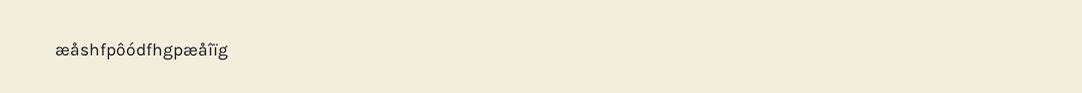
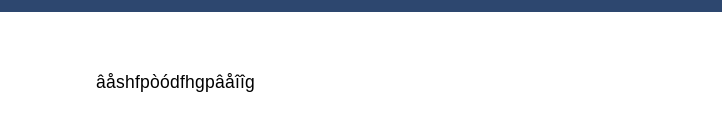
[54,41,229,61] æåshfpôódfhgpæåîïg -> [96,72,255,92] âåshfpòódfhgpâåîîg

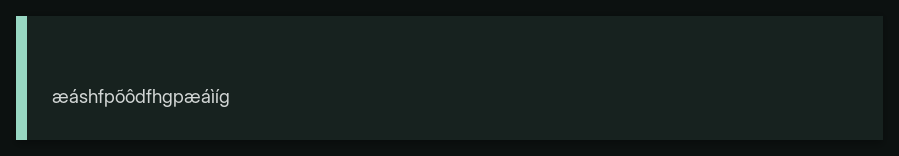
[96,72,255,92] âåshfpòódfhgpâåîîg -> [52,89,230,107] æáshfpõôdfhgpæáìíg

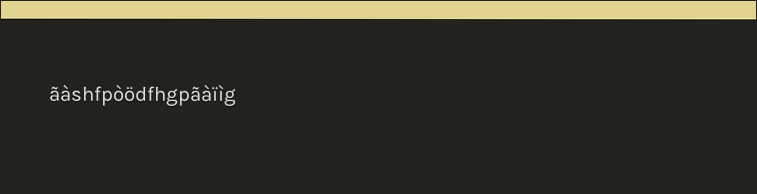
[52,89,230,107] æáshfpõôdfhgpæáìíg -> [48,84,237,107] ãàshfpòödfhgpãàïìg

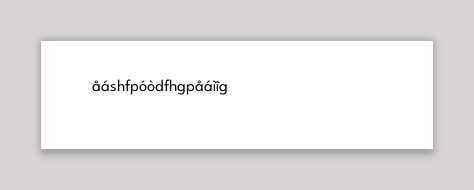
[48,84,237,107] ãàshfpòödfhgpãàïìg -> [92,79,228,95] åáshfpóòdfhgpåáìîg

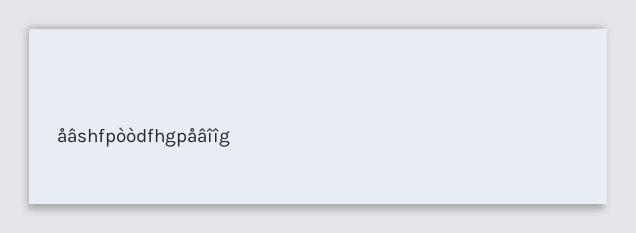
[92,79,228,95] åáshfpóòdfhgpåáìîg -> [57,127,230,147] åâshfpòòdfhgpåâîîg

